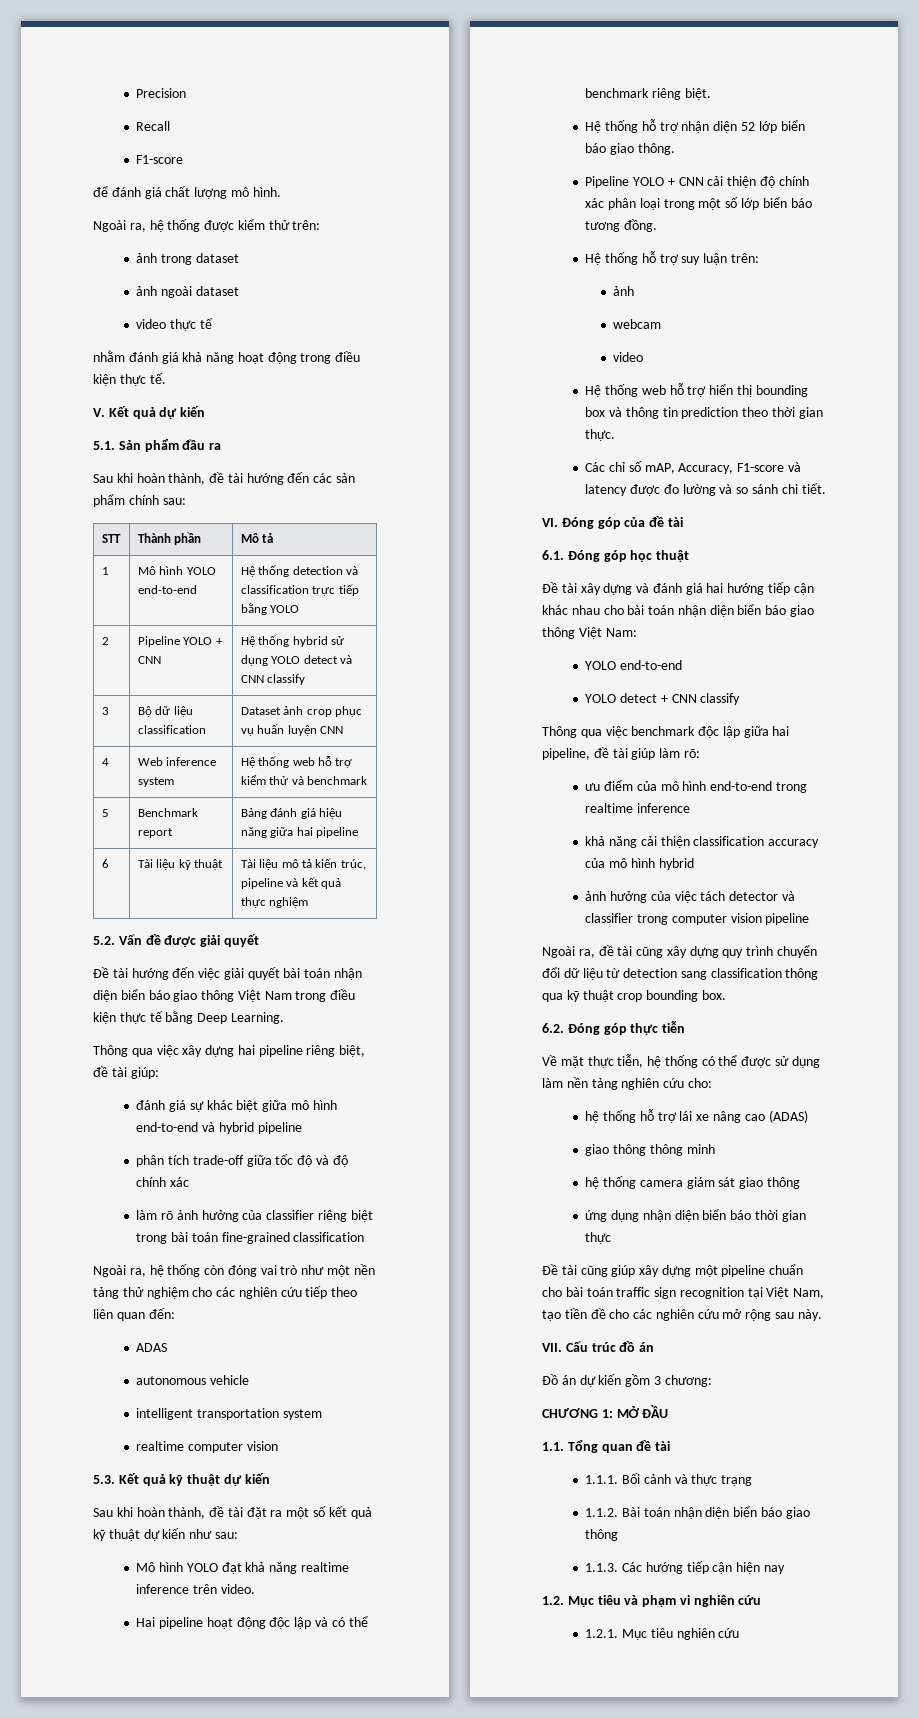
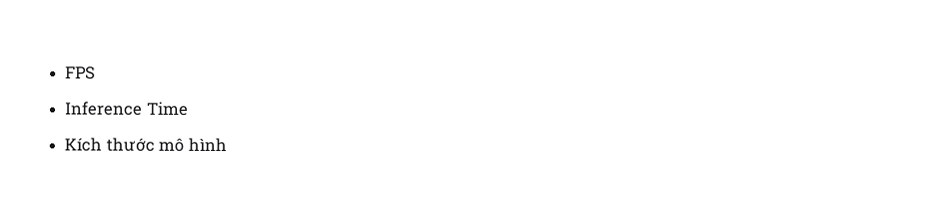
[136,88,187,98] [136,121,171,131] [136,155,184,164] [93,186,281,199] [93,219,321,232] [136,253,239,265] [136,286,239,298] [136,318,213,331] [93,350,361,364] [93,373,166,386] [93,406,206,419] [93,438,222,452] [93,472,356,485] [93,494,186,507] [101,534,121,543] [137,532,202,545] [240,533,274,543] [101,567,109,575] [137,566,216,575] [137,585,197,594] [240,565,358,577] [240,584,359,596] [240,603,300,615] [101,637,109,645] [137,636,223,647] [137,656,161,664] [240,635,344,647] [240,655,352,666] [240,674,306,685] [101,707,109,715] [137,706,193,717] [137,725,206,734] [240,706,362,717] [240,724,343,736] [101,758,109,766] [137,757,217,766] [137,777,174,787] [240,756,353,768] [240,775,367,785] [101,809,109,817] [137,808,198,817] [137,828,173,838] [240,808,342,819] [240,827,358,838] [101,859,109,868] [137,859,223,870] [240,858,366,870] [240,877,341,889] [240,897,309,908] [93,934,259,947] [93,967,363,980] [93,989,356,1002] [93,1010,284,1024] [93,1045,366,1057] [93,1066,159,1079] [136,1100,337,1112] [136,1122,302,1134] [136,1154,348,1167] [136,1177,190,1187] [136,1210,373,1222] [136,1232,365,1244] [93,1264,375,1277] [93,1286,358,1299] [93,1308,175,1321] [136,1343,168,1352] [136,1375,250,1385] [136,1408,322,1420] [136,1441,278,1453] [93,1473,270,1486] [93,1506,372,1519] [93,1528,238,1541] [136,1562,349,1574] [136,1584,255,1594] [136,1616,368,1629] [585,88,711,100] [585,119,805,133] [585,143,675,155] [585,176,809,188] [585,197,812,210] [585,219,658,232] [585,251,759,265] [613,286,635,296] [613,319,662,329] [613,352,644,362] [585,383,808,397] [585,407,823,419] [585,429,616,441] [585,461,801,474] [585,483,826,496] [542,516,683,529] [542,550,690,562] [542,582,814,595] [542,604,815,617] [542,627,637,639] [585,660,683,670] [585,693,741,705] [542,726,790,738] [542,747,700,760] [585,780,807,793] [585,803,691,813] [585,836,820,848] [585,858,694,870] [585,891,795,903] [585,913,810,925] [542,945,818,958] [542,967,819,980] [542,990,726,1002] [542,1021,686,1035] [542,1054,820,1068] [542,1077,712,1090] [585,1109,808,1123] [585,1144,715,1156] [585,1176,800,1189] [585,1209,806,1222] [585,1232,612,1244] [542,1264,804,1277] [542,1287,825,1299] [542,1308,822,1321] [542,1341,655,1352] [542,1374,712,1387] [542,1405,669,1418] [542,1439,671,1453] [585,1473,753,1486] [585,1506,810,1519] [585,1529,619,1541] [585,1561,785,1574] [542,1595,762,1607] [585,1628,740,1640] Precision // Recall // F1-score // để đánh giá chất lượng mô hình. // Ngoài ra, hệ thống được kiểm thử trên: // ảnh trong dataset // ảnh ngoài dataset // video thực tế // nhằm đánh giá khả năng hoạt động trong điều kiện thực tế. // V. Kết quả dự kiến // 5.1. Sản phẩm đầu ra // Sau khi hoàn thành, đề tài hướng đến các sản phẩm chính sau: // STT | Thành phần | Mô tả // 1 | Mô hình YOLO end-to-end | Hệ thống detection và classification trực tiếp bằng YOLO // 2 | Pipeline YOLO + CNN | Hệ thống hybrid sử dụng YOLO detect và CNN classify // 3 | Bộ dữ liệu classification | Dataset ảnh crop phục vụ huấn luyện CNN // 4 | Web inference system | Hệ thống web hỗ trợ kiểm thử và benchmark // 5 | Benchmark report | Bảng đánh giá hiệu năng giữa hai pipeline // 6 | Tài liệu kỹ thuật | Tài liệu mô tả kiến trúc, pipeline và kết quả thực nghiệm // 5.2. Vấn đề được giải quyết // Đề tài hướng đến việc giải quyết bài toán nhận diện biển báo giao thông Việt Nam trong điều kiện thực tế bằng Deep Learning. // Thông qua việc xây dựng hai pipeline riêng biệt, đề tài giúp: // đánh giá sự khác biệt giữa mô hình end-to-end và hybrid pipeline // phân tích trade-off giữa tốc độ và độ chính xác // làm rõ ảnh hưởng của classifier riêng biệt trong bài toán fine-grained classification // Ngoài ra, hệ thống còn đóng vai trò như một nền tảng thử nghiệm cho các nghiên cứu tiếp theo liên quan đến: // ADAS // autonomous vehicle // intelligent transportation system // realtime computer vision // 5.3. Kết quả kỹ thuật dự kiến // Sau khi hoàn thành, đề tài đặt ra một số kết quả kỹ thuật dự kiến như sau: // Mô hình YOLO đạt khả năng realtime inference trên video. // Hai pipeline hoạt động độc lập và có thể benchmark riêng biệt. // Hệ thống hỗ trợ nhận diện 52 lớp biển báo giao thông. // Pipeline YOLO + CNN cải thiện độ chính xác phân loại trong một số lớp biển báo tương đồng. // Hệ thống hỗ trợ suy luận trên: // ảnh // webcam // video // Hệ thống web hỗ trợ hiển thị bounding box và thông tin prediction theo thời gian thực. // Các chỉ số mAP, Accuracy, F1-score và latency được đo lường và so sánh chi tiết. // VI. Đóng góp của đề tài // 6.1. Đóng góp học thuật // Đề tài xây dựng và đánh giá hai hướng tiếp cận khác nhau cho bài toán nhận diện biển báo giao thông Việt Nam: // YOLO end-to-end // YOLO detect + CNN classify // Thông qua việc benchmark độc lập giữa hai pipeline, đề tài giúp làm rõ: // ưu điểm của mô hình end-to-end trong realtime inference // khả năng cải thiện classification accuracy của mô hình hybrid // ảnh hưởng của việc tách detector và classifier trong computer vision pipeline // Ngoài ra, đề tài cũng xây dựng quy trình chuyển đổi dữ liệu từ detection sang classification thông qua kỹ thuật crop bounding box. // 6.2. Đóng góp thực tiễn // Về mặt thực tiễn, hệ thống có thể được sử dụng làm nền tảng nghiên cứu cho: // hệ thống hỗ trợ lái xe nâng cao (ADAS) // giao thông thông minh // hệ thống camera giám sát giao thông // ứng dụng nhận diện biển báo thời gian thực // Đề tài cũng giúp xây dựng một pipeline chuẩn cho bài toán traffic sign recognition tại Việt Nam, tạo tiền đề cho các nghiên cứu mở rộng sau này. // VII. Cấu trúc đồ án // Đồ án dự kiến gồm 3 chương: // CHƯƠNG 1: MỞ ĐẦU // 1.1. Tổng quan đề tài // 1.1.1. Bối cảnh và thực trạng // 1.1.2. Bài toán nhận diện biển báo giao thông // 1.1.3. Các hướng tiếp cận hiện nay // 1.2. Mục tiêu và phạm vi nghiên cứu // 1.2.1. Mục tiêu nghiên cứu -> [65,66,97,80] [64,101,188,116] [64,137,227,152] FPS // Inference Time // Kích thước mô hình

